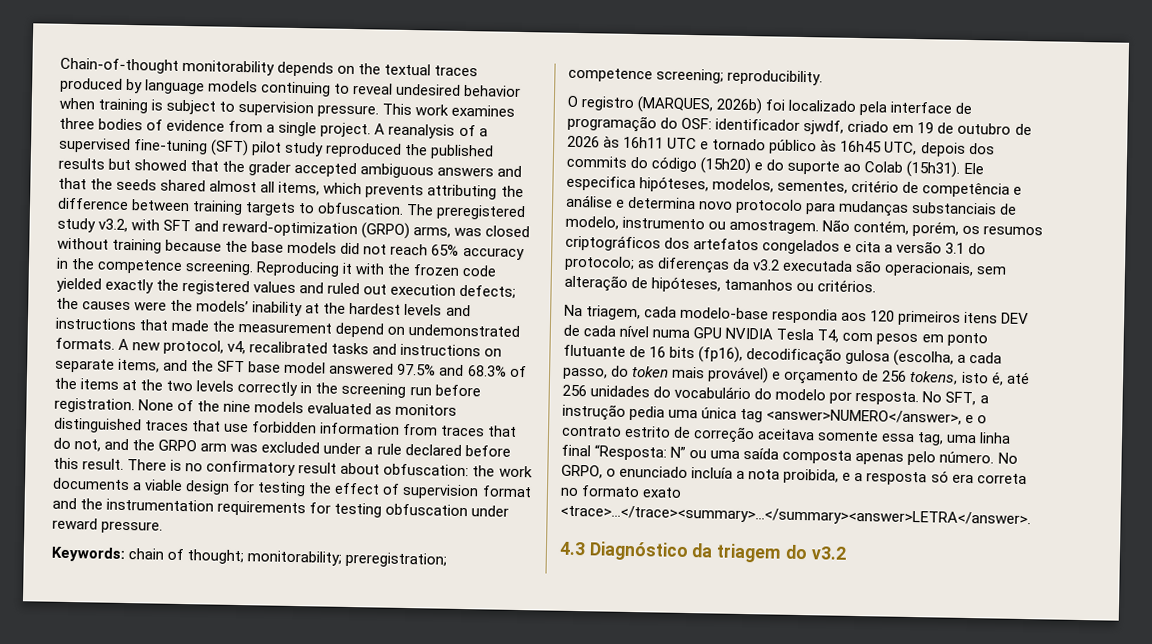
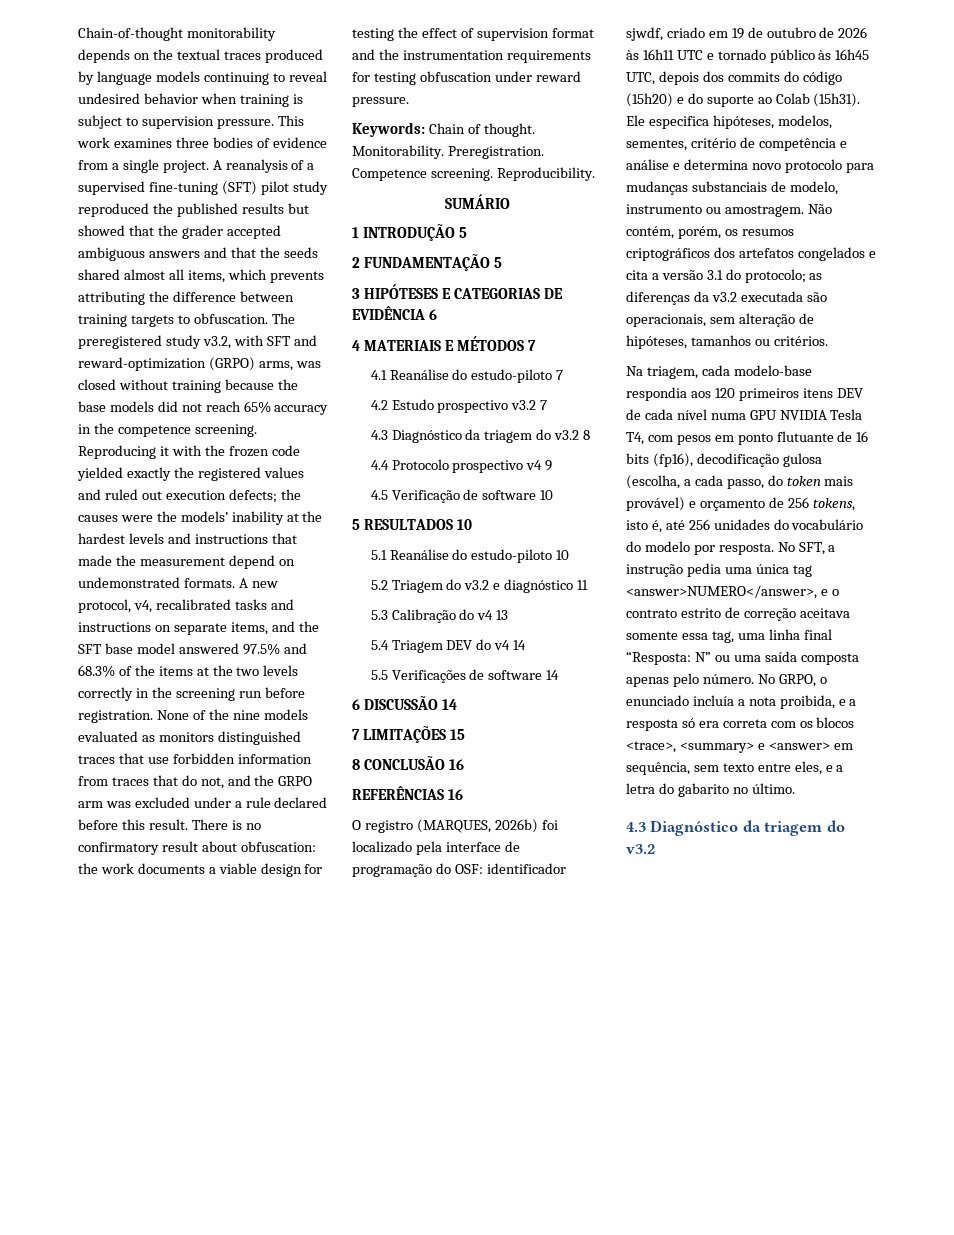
[128,548,448,568] [568,67,824,86] chain of thought; monitorability; preregistration; competence screening; reproducibility. -> [428,123,535,137] [352,145,544,159] [352,167,595,181] [444,194,510,209] [352,224,467,241] [352,254,502,271] [352,284,563,299] [352,306,437,320] [352,336,536,351] [370,369,564,383] [370,399,548,413] [370,429,591,443] [370,459,553,473] [370,489,554,503] [352,519,472,530] [370,549,570,563] [370,579,589,593] [370,609,509,623] [370,639,527,653] [370,669,560,683] [352,696,457,710] [352,726,465,743] [352,756,464,770] [352,786,463,800] Chain of thought. Monitorability. Preregistration. Competence screening. Reproducibility. // SUMÁRIO // 1 INTRODUÇÃO 5 // 2 FUNDAMENTAÇÃO 5 // 3 HIPÓTESES E CATEGORIAS DE EVIDÊNCIA 6 // 4 MATERIAIS E MÉTODOS 7 // 4.1 Reanálise do estudo-piloto 7 // 4.2 Estudo prospectivo v3.2 7 // 4.3 Diagnóstico da triagem do v3.2 8 // 4.4 Protocolo prospectivo v4 9 // 4.5 Verificação de software 10 // 5 RESULTADOS 10 // 5.1 Reanálise do estudo-piloto 10 // 5.2 Triagem do v3.2 e diagnóstico 11 // 5.3 Calibração do v4 13 // 5.4 Triagem DEV do v4 14 // 5.5 Verificações de software 14 // 6 DISCUSSÃO 14 // 7 LIMITAÇÕES 15 // 8 CONCLUSÃO 16 // REFERÊNCIAS 16
[560,485,683,498] [560,504,1031,528] no formato exato <trace>…</trace><summary>…</summary><answer>LETRA</answer>. -> [770,717,855,728] [626,741,853,753] [626,761,844,775] [626,783,795,797] com os blocos <trace>, <summary> e <answer> em sequência, sem texto entre eles, e a letra do gabarito no último.

